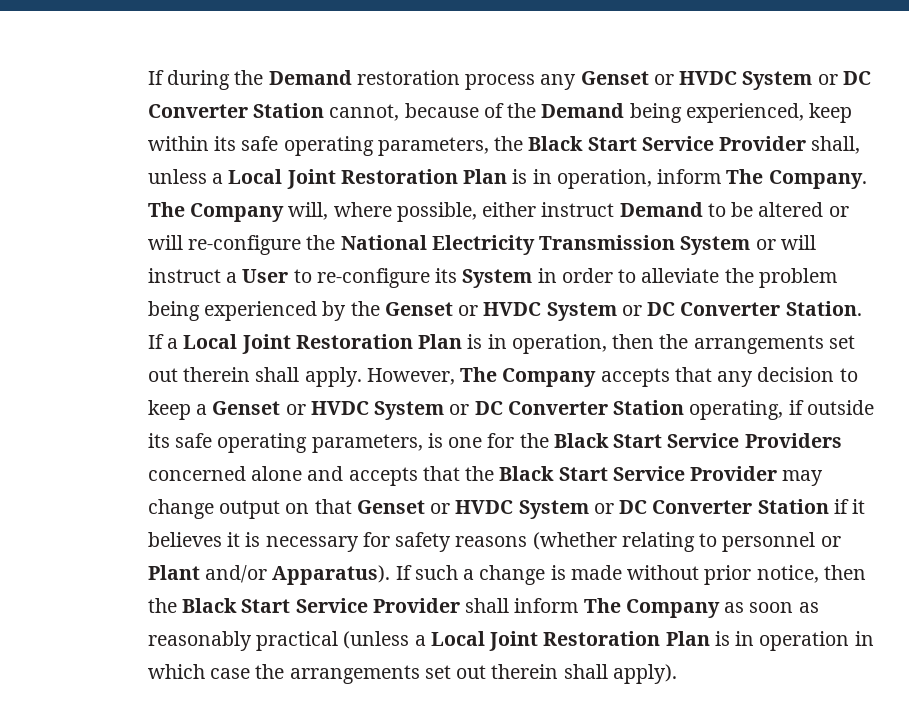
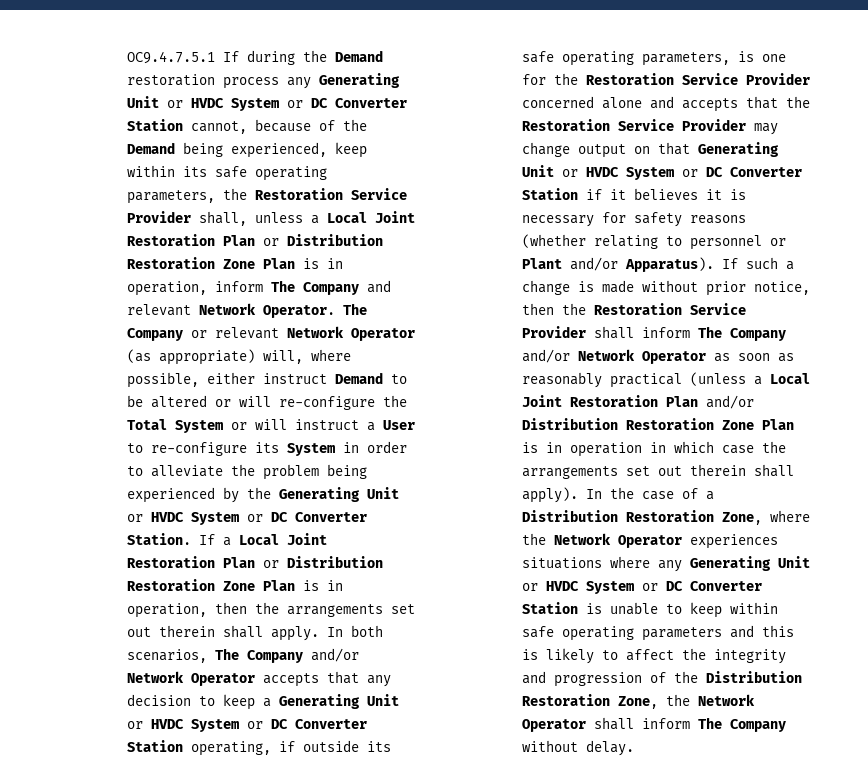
(147, 77) none -> [127,51,216,64] OC9.4.7.5.1
[580,71,649,85] Genset -> [319,73,401,88] [127,96,160,108] Generating Unit
[528,136,637,151] Black Start -> [255,188,344,200] Restoration
(508, 176) none -> [263,234,384,246] [127,257,296,269] or Distribution Restoration Zone Plan
[768,170,867,189] [147,202,285,222] Company. The Company -> [303,280,392,295] [127,303,368,318] [127,326,416,341] [127,349,256,365] Company and relevant Network Operator. The Company or relevant Network Operator (as appropriate)
[340,235,676,255] National Electricity Transmission -> [127,419,168,430] Total
[384,302,453,316] Genset -> [279,487,400,502] Generating Unit
(463, 341) none -> [263,556,384,568] [127,579,296,591] or Distribution Restoration Zone Plan
[366,367,597,387] However, The Company -> [327,625,384,637] [127,648,360,663] [127,671,256,686] In both scenarios, The Company and/or Network Operator
[212,401,281,415] Genset -> [279,694,400,709] Generating Unit
[553,433,842,448] Black Start Service Providers -> [586,73,811,85] Restoration Service Provider
[499,466,608,481] Black Start -> [522,119,611,131] Restoration
[356,500,425,514] Genset -> [698,142,780,157] [522,165,555,177] Generating Unit
[182,598,291,613] Black Start -> [594,303,683,315] Restoration
(720, 608) none -> [522,349,707,364] and/or Network Operator
(710, 638) none -> [706,395,755,409] [522,418,795,430] and/or Distribution Restoration Zone Plan
(677, 674) none -> [586,487,715,500] [522,510,811,525] [522,533,779,549] [522,556,811,572] [522,581,763,594] [522,602,779,618] [522,625,795,641] [522,648,787,664] [522,671,803,687] [522,694,756,709] [522,717,787,732] [522,740,635,756] In the case of a Distribution Restoration Zone, where the Network Operator experiences situations where any Generating Unit or HVDC System or DC Converter Station is unable to keep within safe operating parameters and this is likely to affect the integrity and progression of the Distribution Restoration Zone, the Network Operator shall inform The Company without delay.

